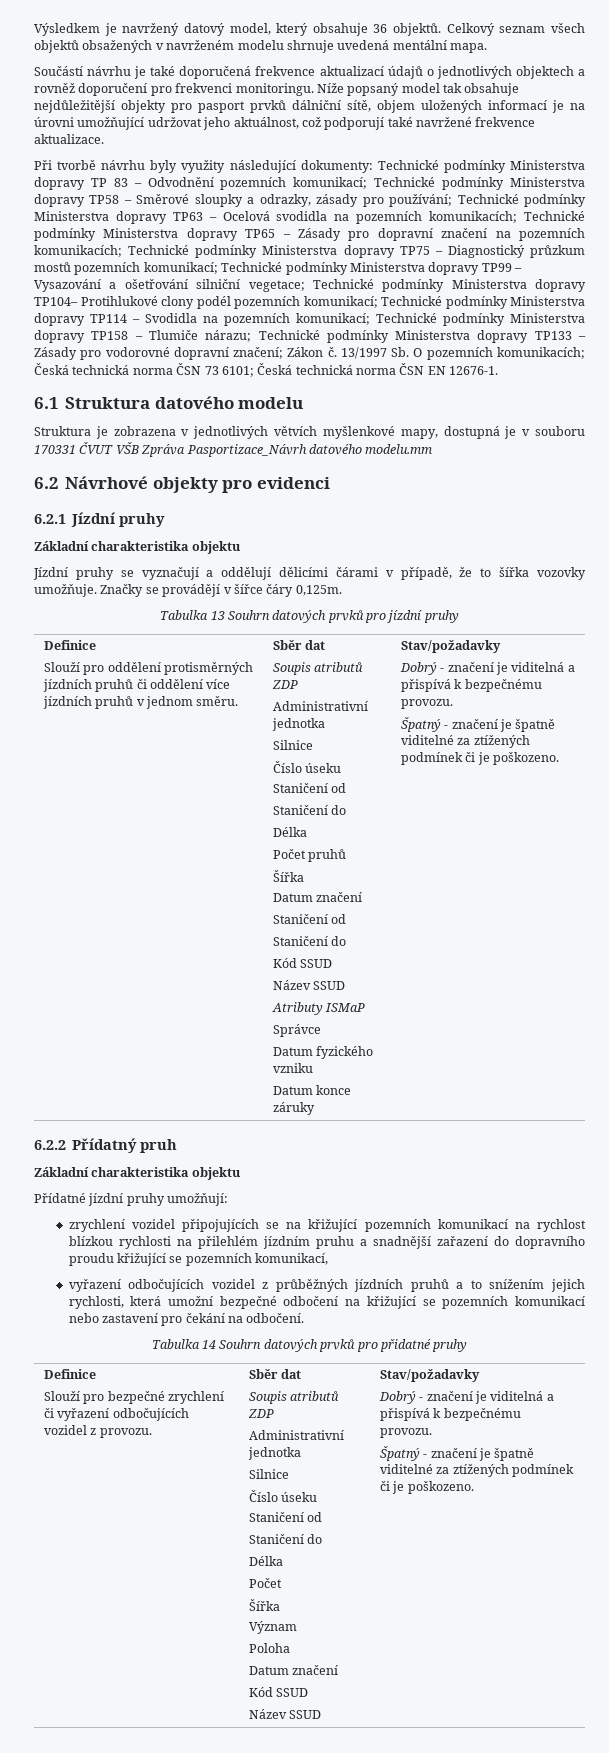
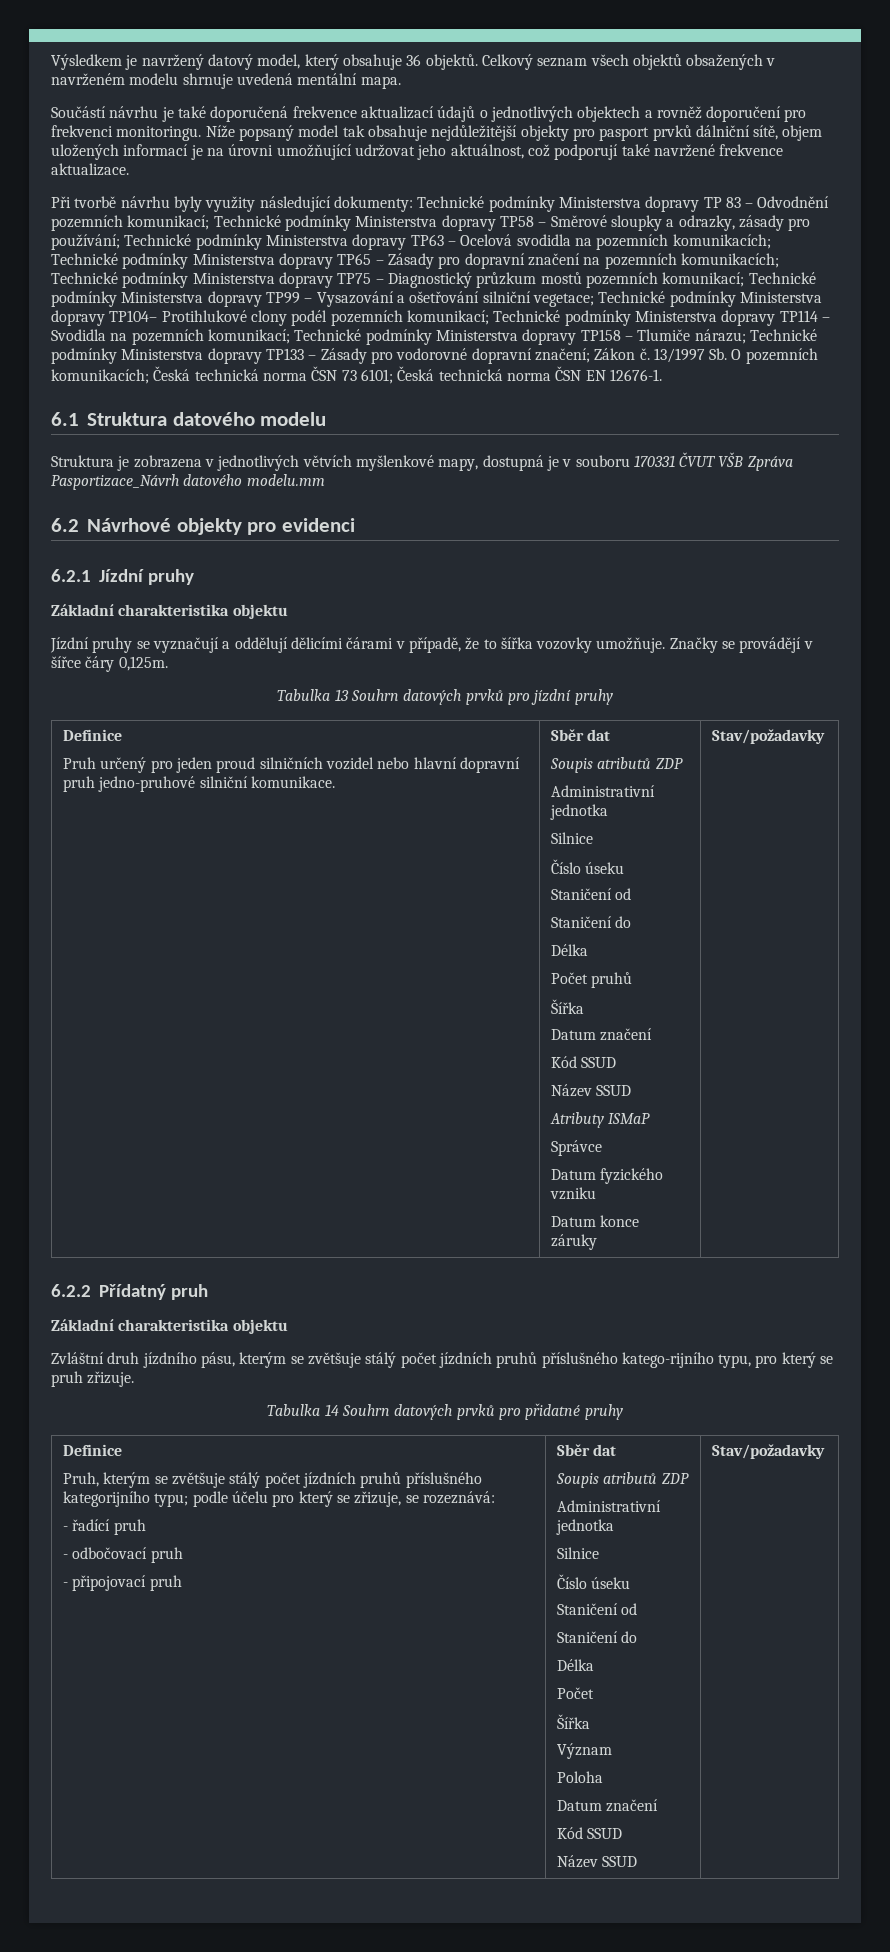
[43,662,253,675] [42,679,231,692] [42,696,239,709] Slouží pro oddělení protisměrných jízdních pruhů či oddělení více jízdních pruhů v jednom směru. -> [63,757,520,773] [63,776,335,792] Pruh určený pro jeden proud silničních vozidel nebo hlavní dopravní pruh jedno-pruhové silniční komunikace.
[272,914,347,924] [272,936,347,946] // Staničení od // Staničení do -> (653, 1034) none
[399,662,575,675] [400,679,542,692] [400,699,453,709] [400,717,556,732] [400,735,530,748] [400,752,559,765] // Dobrý - značení je viditelná a přispívá k bezpečnému provozu. // Špatný - značení je špatně viditelné za ztížených podmínek či je poškozeno. -> (826, 736) none
[34,1193,229,1206] [68,1219,586,1232] [68,1236,585,1249] [68,1253,329,1266] [68,1279,585,1292] [68,1296,586,1309] [68,1313,305,1326] Přídatné jízdní pruhy umožňují: // zrychlení vozidel připojujících se na křižující pozemních komunikací na rychlost blízkou rychlosti na přilehlém jízdním pruhu a snadnější zařazení do dopravního proudu křižující se pozemních komunikací, // vyřazení odbočujících vozidel z průběžných jízdních pruhů a to snížením jejich rychlosti, která umožní bezpečné odbočení na křižující se pozemních komunikací nebo zastavení pro čekání na odbočení. -> [51,1352,834,1368] [51,1371,135,1387] Zvláštní druh jízdního pásu, kterým se zvětšuje stálý počet jízdních pruhů příslušného katego-rijního typu, pro který se pruh zřizuje.
[43,1391,224,1404] [43,1408,189,1421] [43,1425,152,1438] Slouží pro bezpečné zrychlení či vyřazení odbočujících vozidel z provozu. -> [63,1472,482,1488] [63,1491,495,1507] [63,1519,146,1535] [63,1547,183,1563] [63,1575,182,1591] Pruh, kterým se zvětšuje stálý počet jízdních pruhů příslušného kategorijního typu; podle účelu pro který se zřizuje, se rozeznává: // - řadící pruh // - odbočovací pruh // - připojovací pruh
[378,1391,554,1404] [379,1408,521,1421] [379,1428,432,1438] [379,1446,535,1461] [379,1464,574,1477] [379,1481,474,1494] // Dobrý - značení je viditelná a přispívá k bezpečnému provozu. // Špatný - značení je špatně viditelné za ztížených podmínek či je poškozeno. -> (826, 1451) none

